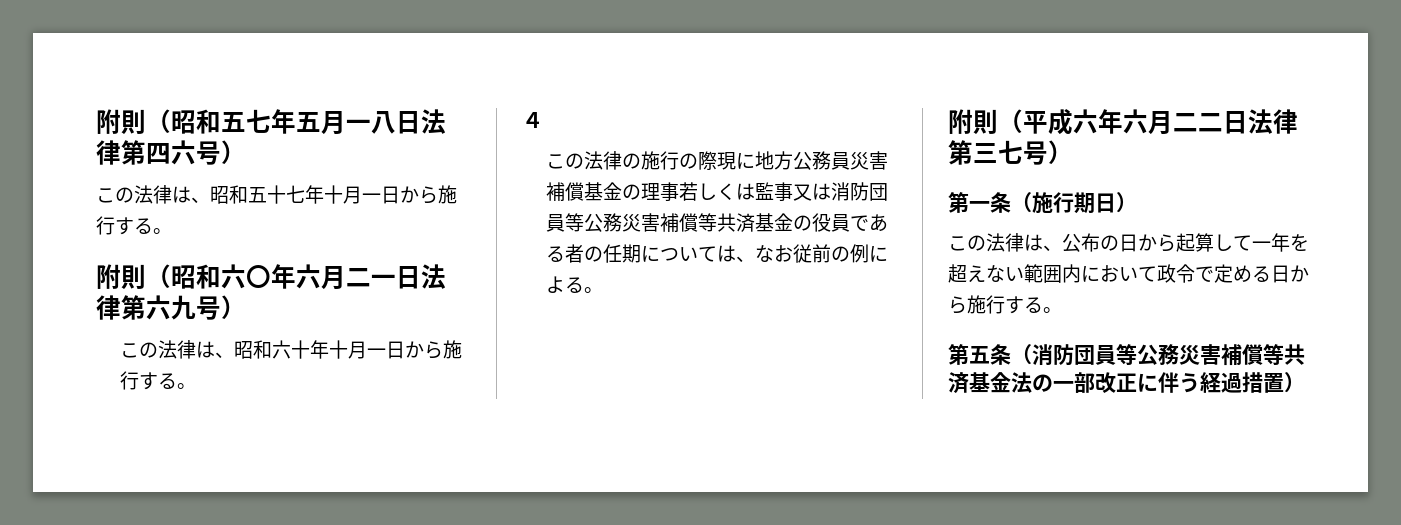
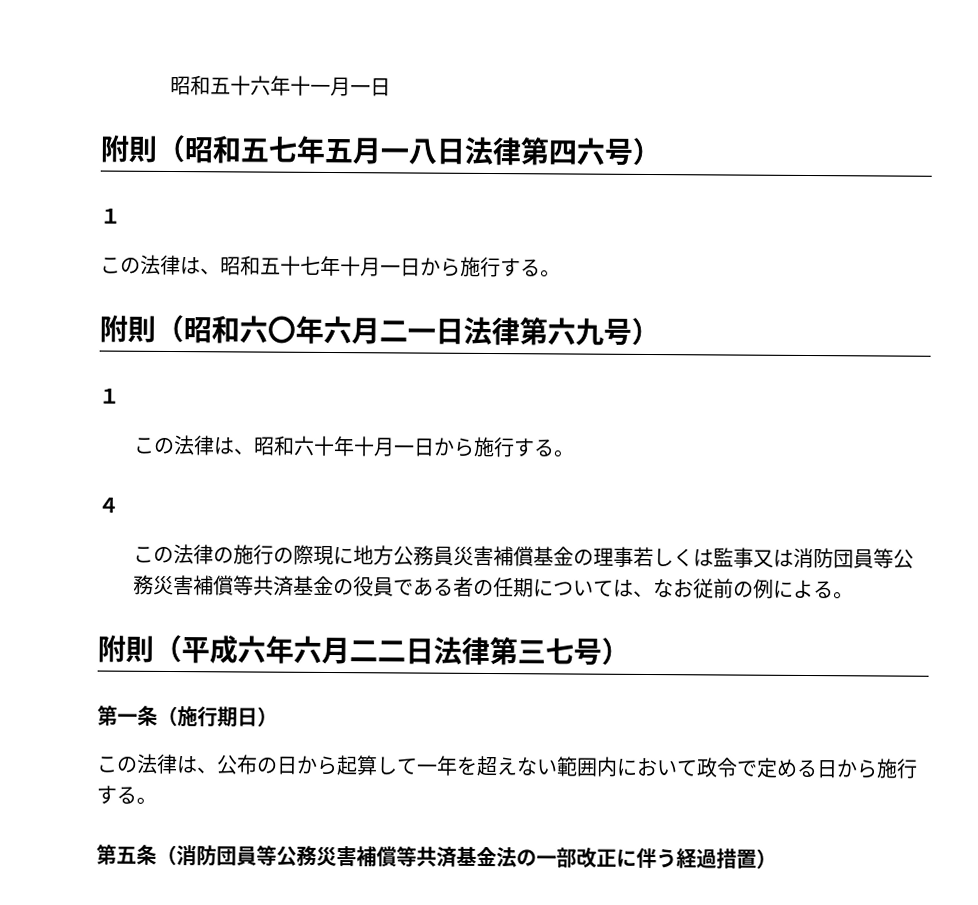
(96, 121) none -> [170,75,392,97] 昭和五十六年十一月一日 //
(246, 152) none -> [100,208,121,224] // １
(246, 307) none -> [99,388,120,404] // １

